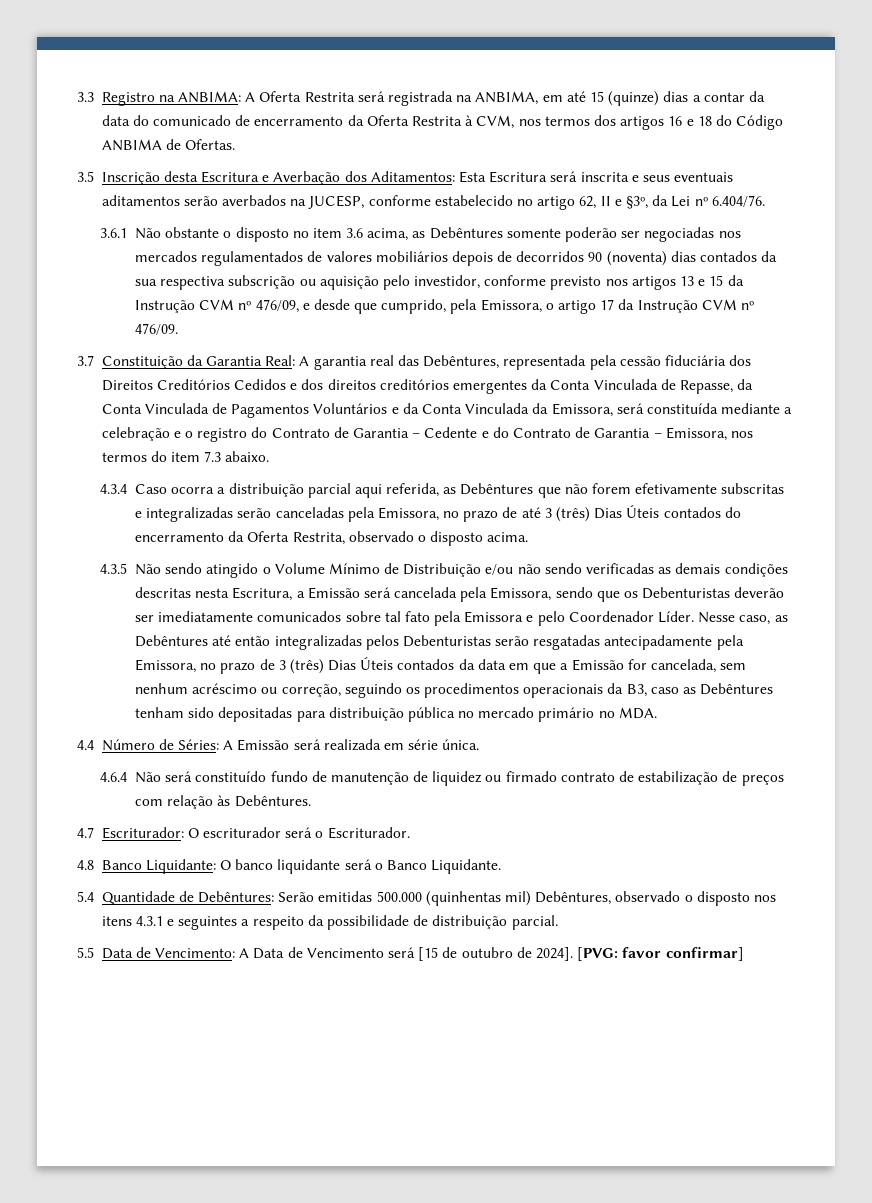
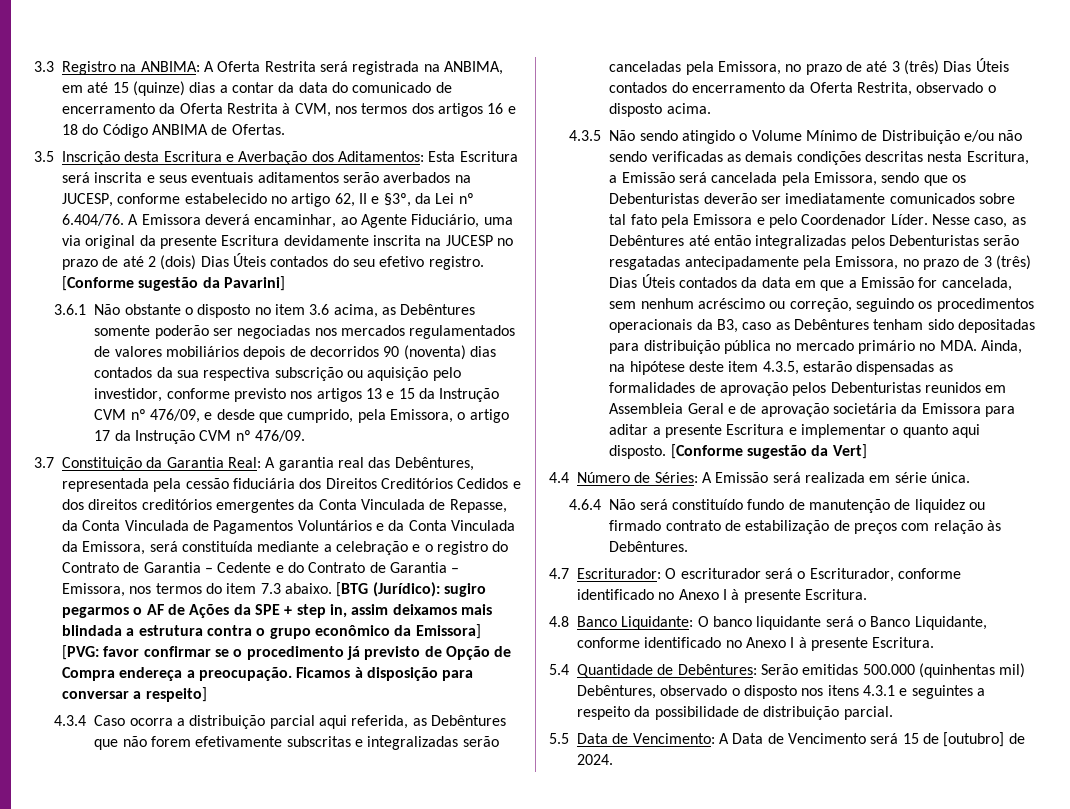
(765, 201) none -> [128,214,513,228] [62,235,513,249] [62,253,484,270] [62,276,285,291] A Emissora deverá encaminhar, ao Agente Fiduciário, uma via original da presente Escritura devidamente inscrita na JUCESP no prazo de até 2 (dois) Dias Úteis contados do seu efetivo registro. [Conforme sugestão da Pavarini]
(270, 456) none -> [336,582,486,597] [62,604,492,618] [62,624,481,639] [62,645,512,660] [62,667,474,681] [62,687,207,702] [BTG (Jurídico): sugiro pegarmos o AF de Ações da SPE + step in, assim deixamos mais blindada a estrutura contra o grupo econômico da Emissora] [PVG: favor confirmar se o procedimento já previsto de Opção de Compra endereça a preocupação. Ficamos à disposição para conversar a respeito]
(657, 713) none -> [980,340,1022,354] [609,361,953,375] [609,382,1007,396] [609,403,1015,417] [609,424,980,438] [609,444,867,459] Ainda, na hipótese deste item 4.3.5, estarão dispensadas as formalidades de aprovação pelos Debenturistas reunidos em Assembleia Geral e de aprovação societária da Emissora para aditar a presente Escritura e implementar o quanto aqui disposto. [Conforme sugestão da Vert]
[327,827,410,839] Escriturador. -> [809,568,961,582] [577,589,867,603] Escriturador, conforme identificado no Anexo I à presente Escritura.
[431,859,502,874] Liquidante. -> [914,616,987,630] [577,637,935,651] Liquidante, conforme identificado no Anexo I à presente Escritura.
[418,947,744,961] [15 de outubro de 2024]. [PVG: favor confirmar] -> [902,732,1025,747] [577,754,613,765] 15 de [outubro] de 2024.

